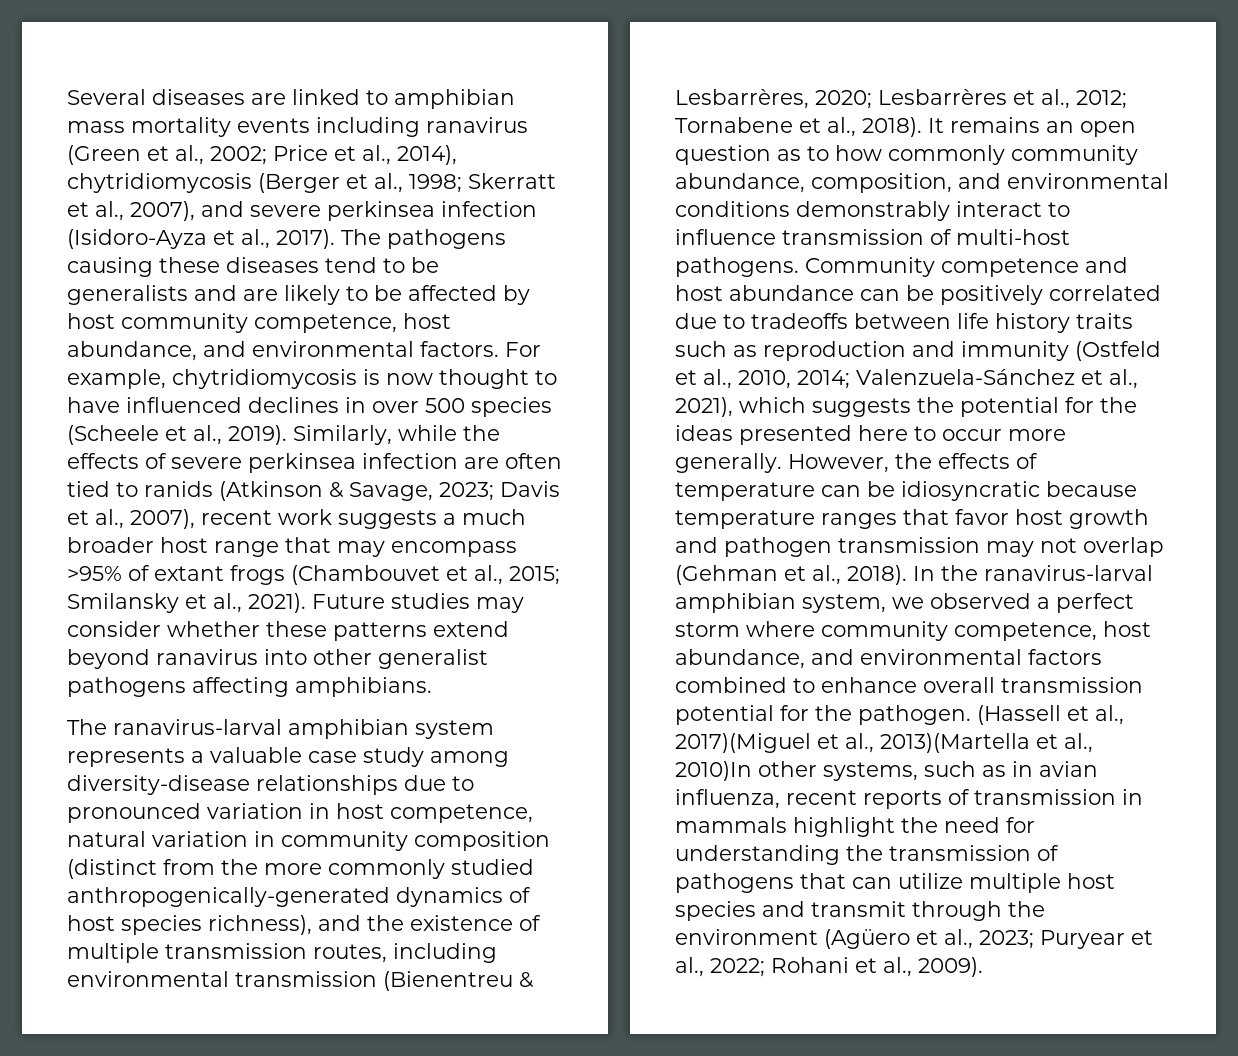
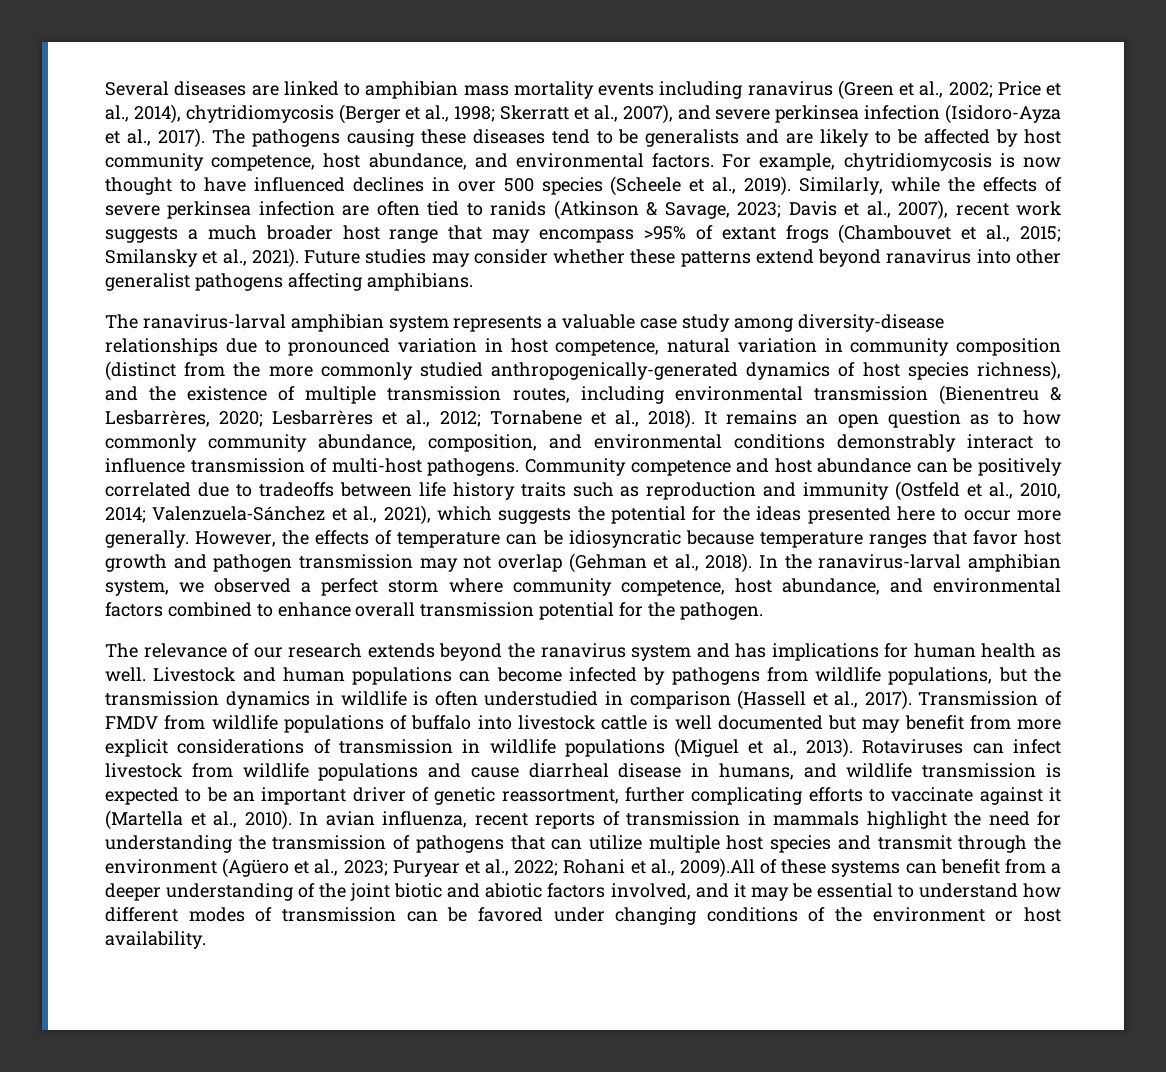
[977,705,1124,725] [675,733,1093,753] [675,761,1033,781] (Hassell et al., 2017)(Miguel et al., 2013)(Martella et al., 2010)In other systems, such as in -> [105,643,1061,661] [105,667,1062,685] [105,690,1062,710] [105,715,1061,733] [105,738,1061,758] [105,763,1061,781] [105,787,1062,805] [105,810,318,830] // The relevance of our research extends beyond the ranavirus system and has implications for human health as well. Livestock and human populations can become infected by pathogens from wildlife populations, but the transmission dynamics in wildlife is often understudied in comparison (Hassell et al., 2017). Transmission of FMDV from wildlife populations of buffalo into livestock cattle is well documented but may benefit from more explicit considerations of transmission in wildlife populations (Miguel et al., 2013). Rotaviruses can infect livestock from wildlife populations and cause diarrheal disease in humans, and wildlife transmission is expected to be an important driver of genetic reassortment, further complicating efforts to vaccinate against it (Martella et al., 2010). In
[918,957,983,977] 2009). -> [679,858,1061,878] [105,883,1061,901] [105,907,1061,925] [105,931,206,949] 2009).All of these systems can benefit from a deeper understanding of the joint biotic and abiotic factors involved, and it may be essential to understand how different modes of transmission can be favored under changing conditions of the environment or host availability.

